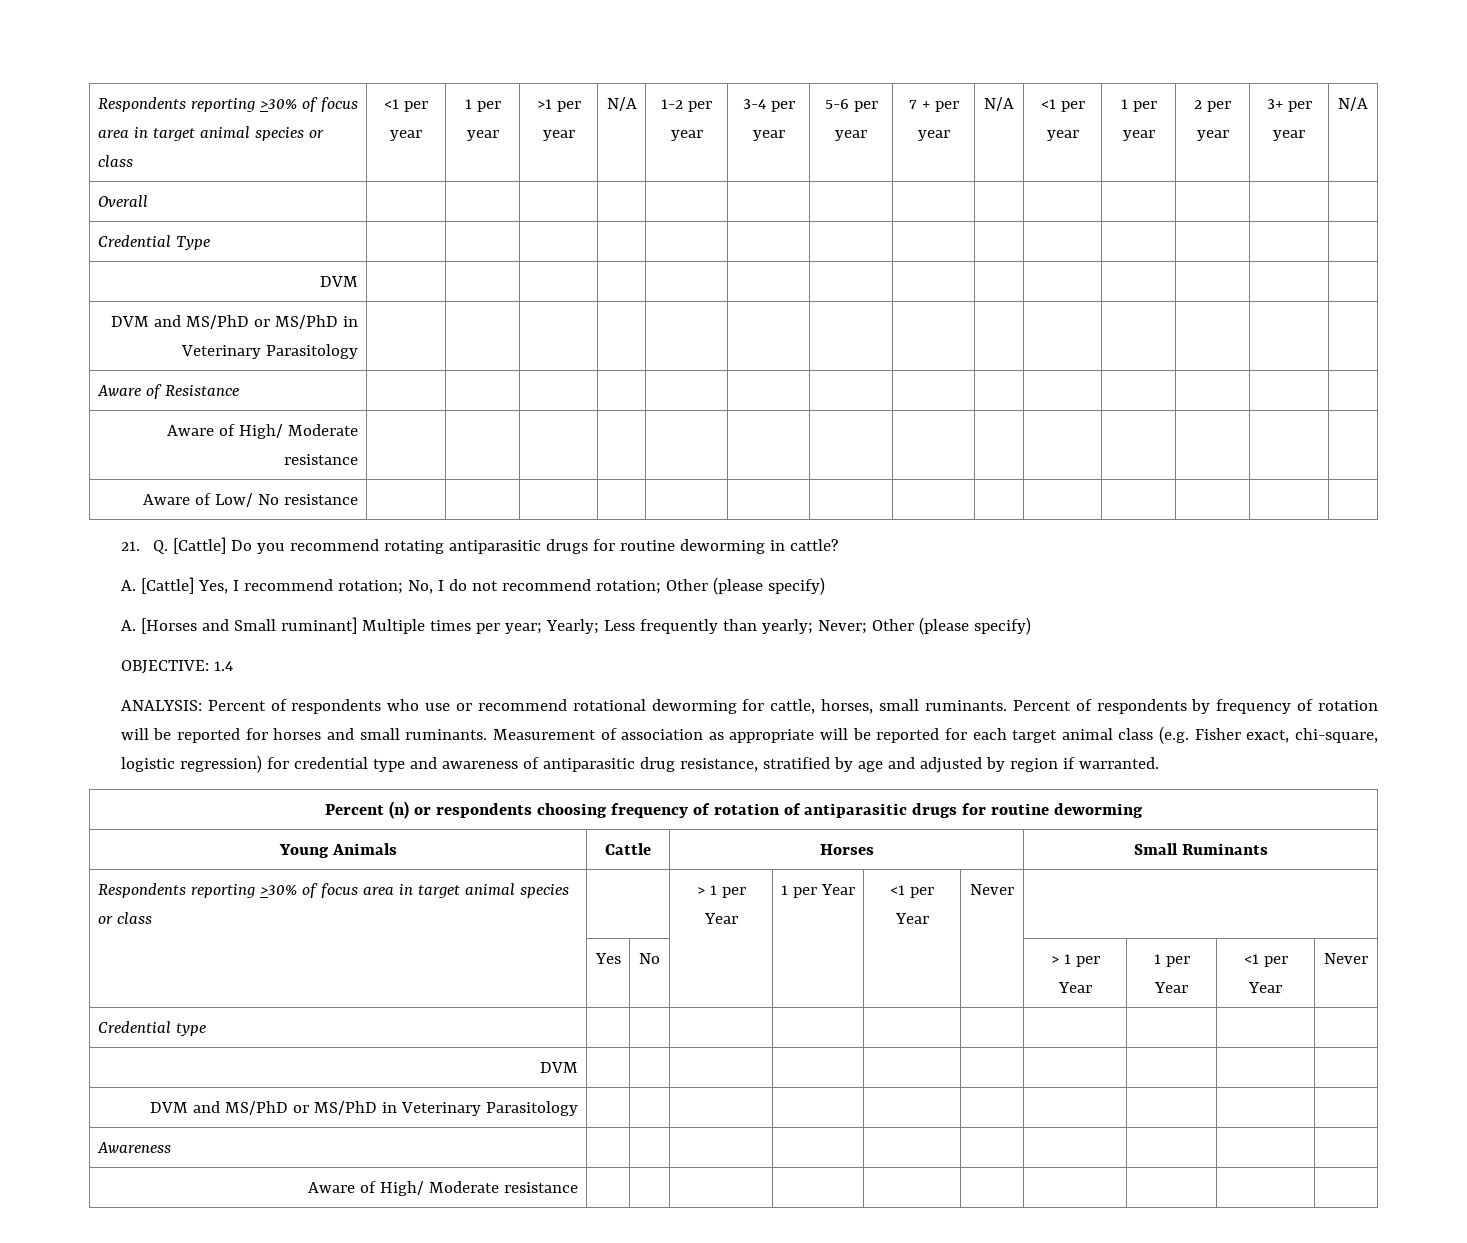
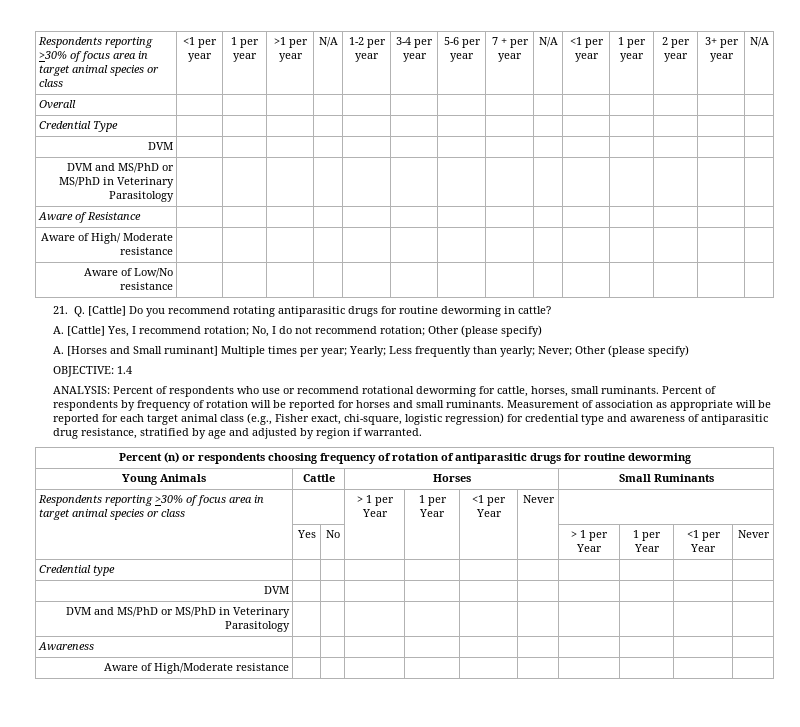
[215,493,280,507] Low/ No -> [133,268,173,278] Low/No
[1159,726,1190,744] (e.g. -> [247,413,273,425] (e.g.,
[380,1181,500,1196] High/ Moderate -> [153,663,233,674] High/Moderate

